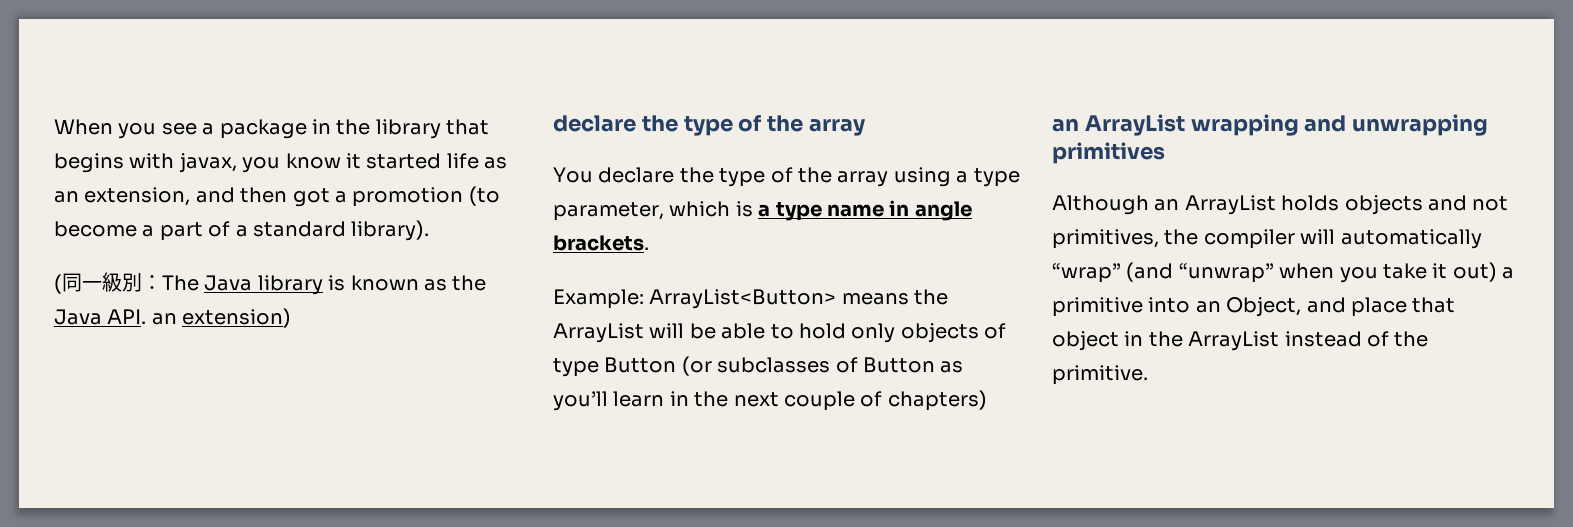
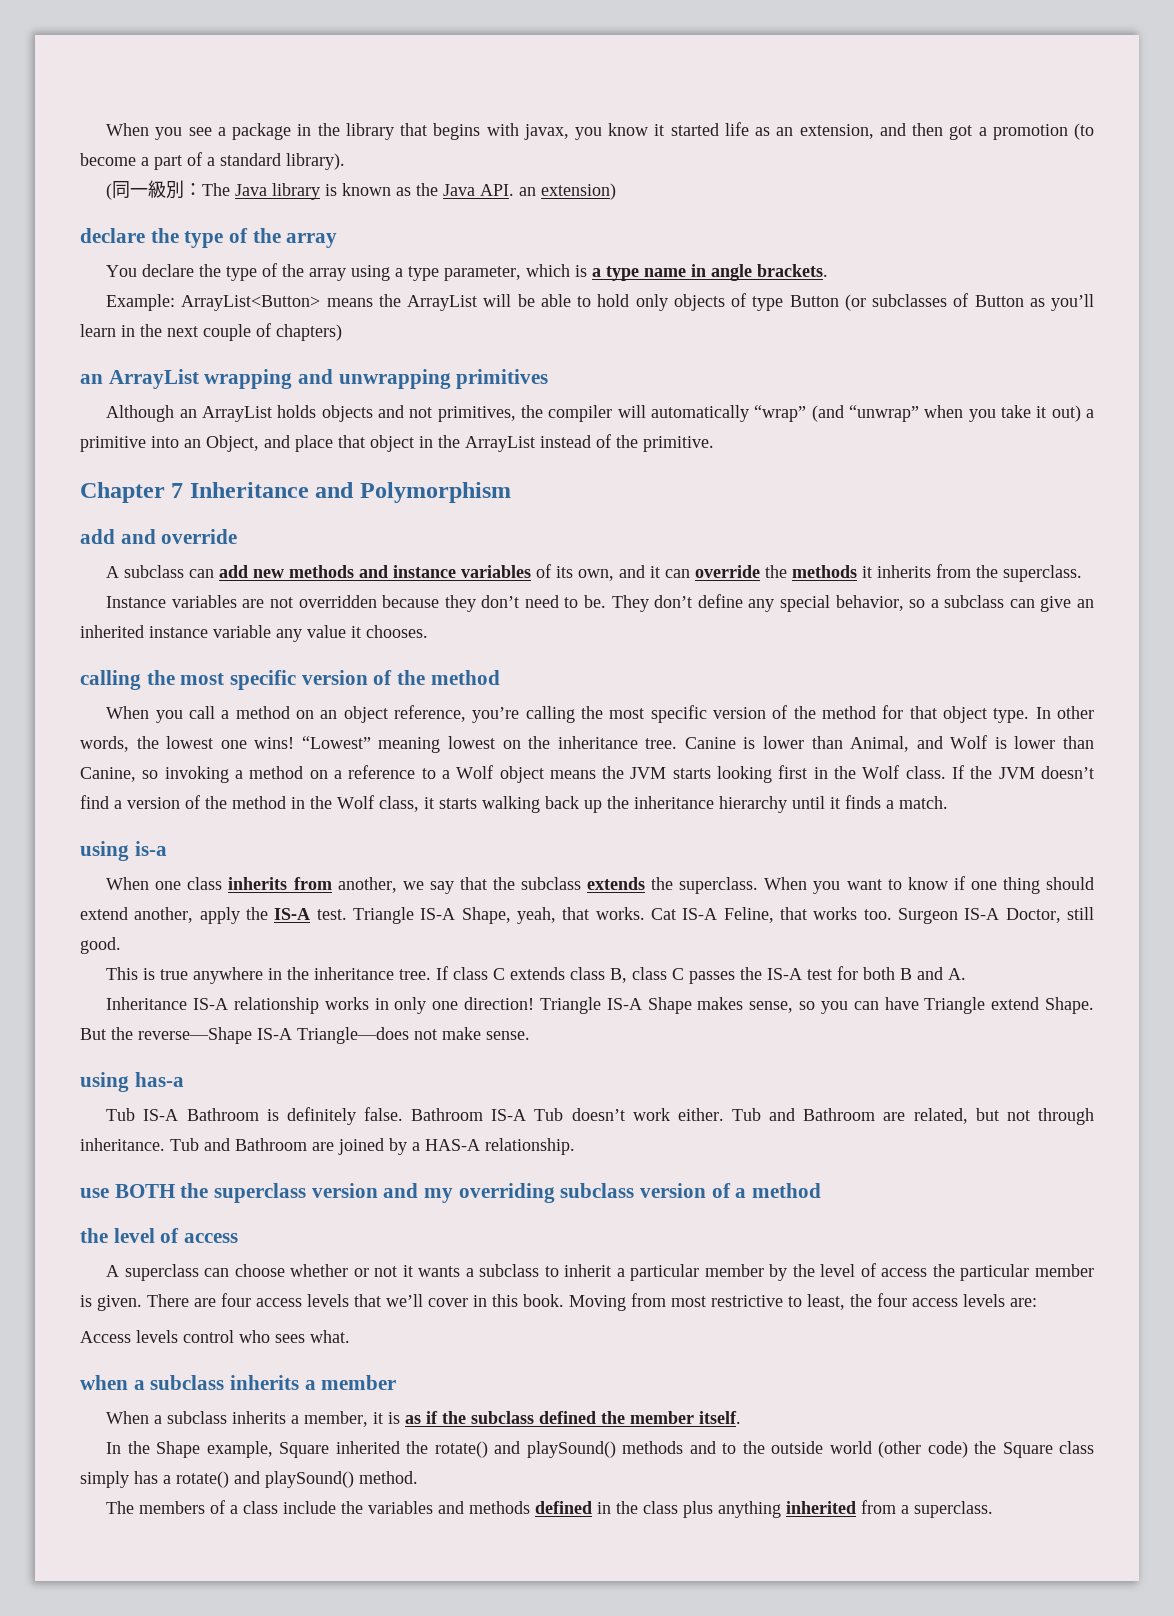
(1148, 375) none -> [80,482,511,503] [80,529,238,544] [106,564,1083,582] [106,594,1095,612] [80,625,428,642] [80,670,500,690] [106,705,1095,723] [80,735,1094,753] [80,765,1095,783] [80,795,948,813] [80,841,167,861] [106,876,1095,894] [80,907,1095,924] [80,937,121,954] [106,966,967,984] [106,997,1094,1014] [80,1027,530,1044] [80,1072,184,1092] [106,1107,1095,1125] [80,1138,575,1155] [80,1183,822,1203] [80,1228,239,1243] [106,1263,1095,1281] [80,1293,1037,1311] [80,1330,350,1343] [80,1375,397,1390] [106,1411,742,1427] [106,1441,1094,1458] [80,1471,418,1488] [106,1500,994,1518] // Chapter 7 Inheritance and Polymorphism // add and override // A subclass can add new methods and instance variables of its own, and it can override the methods it inherits from the superclass. // Instance variables are not overridden because they don’t need to be. They don’t define any special behavior, so a subclass can give an inherited instance variable any value it chooses. // calling the most specific version of the method // When you call a method on an object reference, you’re calling the most specific version of the method for that object type. In other words, the lowest one wins! “Lowest” meaning lowest on the inheritance tree. Canine is lower than Animal, and Wolf is lower than Canine, so invoking a method on a reference to a Wolf object means the JVM starts looking first in the Wolf class. If the JVM doesn’t find a version of the method in the Wolf class, it starts walking back up the inheritance hierarchy until it finds a match. // using is-a // When one class inherits from another, we say that the subclass extends the superclass. When you want to know if one thing should extend another, apply the IS-A test. Triangle IS-A Shape, yeah, that works. Cat IS-A Feline, that works too. Surgeon IS-A Doctor, still good. // This is true anywhere in the inheritance tree. If class C extends class B, class C passes the IS-A test for both B and A. // Inheritance IS-A relationship works in only one direction! Triangle IS-A Shape makes sense, so you can have Triangle extend Shape. But the reverse—Shape IS-A Triangle—does not make sense. // using has-a // Tub IS-A Bathroom is definitely false. Bathroom IS-A Tub doesn’t work either. Tub and Bathroom are related, but not through inheritance. Tub and Bathroom are joined by a HAS-A relationship. // use BOTH the superclass version and my overriding subclass version of a method // the level of access // A superclass can choose whether or not it wants a subclass to inherit a particular member by the level of access the particular member is given. There are four access levels that we’ll cover in this book. Moving from most restrictive to least, the four access levels are: // Access levels control who sees what. // when a subclass inherits a member // When a subclass inherits a member, it is as if the subclass defined the member itself. // In the Shape example, Square inherited the rotate() and playSound() methods and to the outside world (other code) the Square class simply has a rotate() and playSound() method. // The members of a class include the variables and methods defined in the class plus anything inherited from a superclass.

